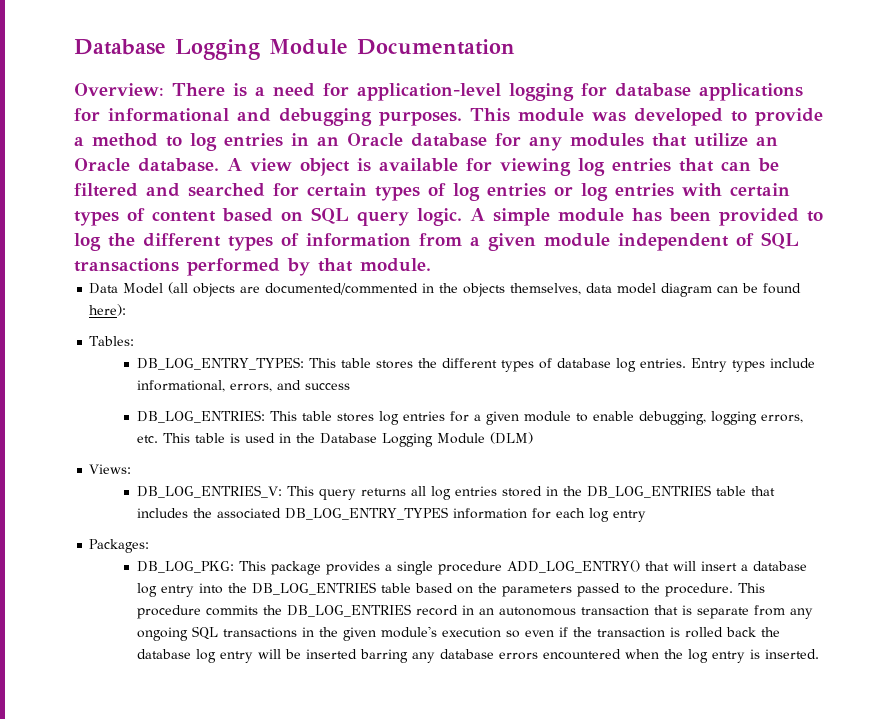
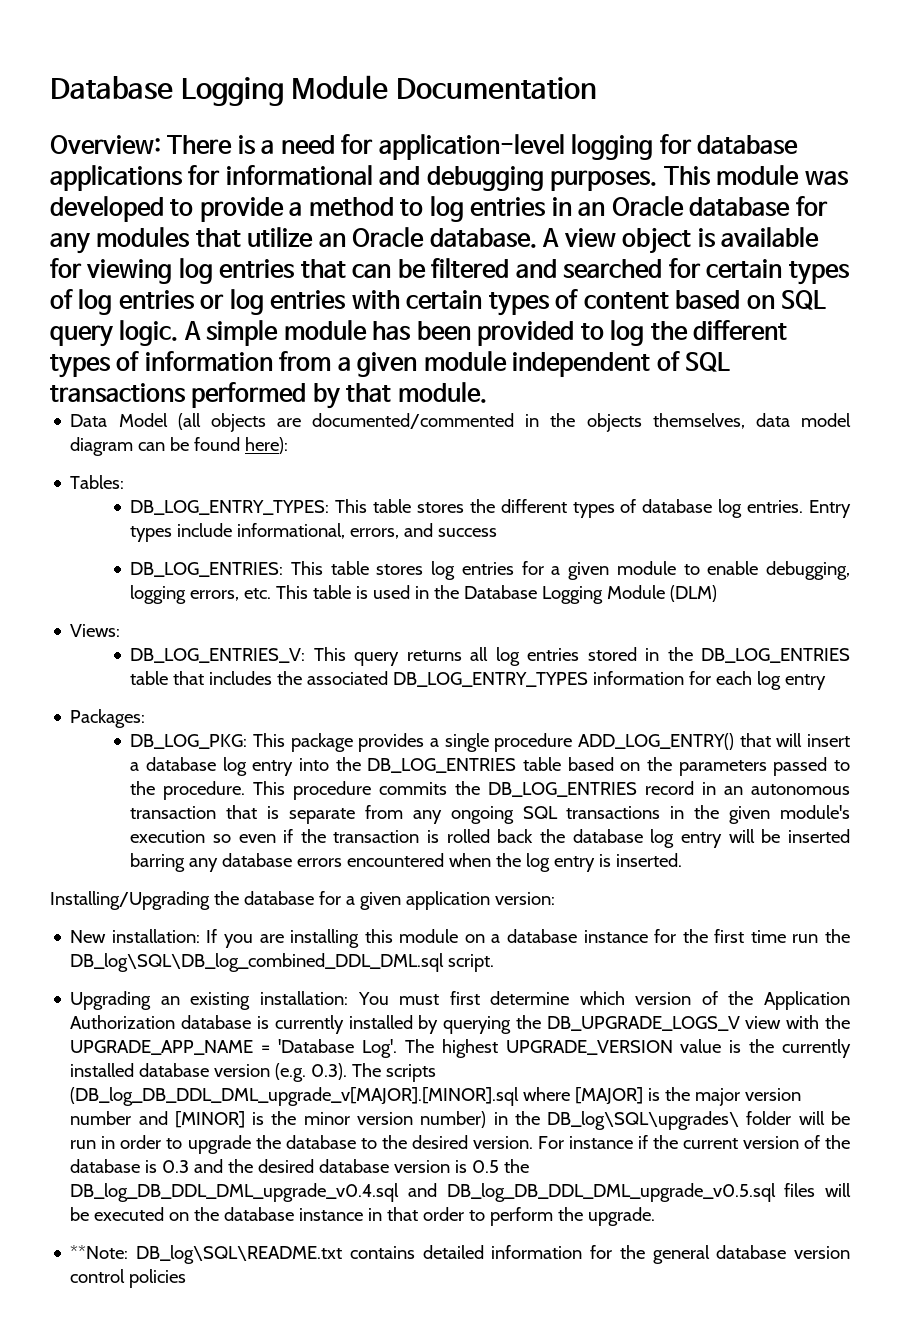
(820, 654) none -> [50,891,555,910] [70,929,851,948] [70,953,495,972] [70,991,851,1010] [70,1015,850,1034] [70,1039,851,1058] [70,1063,437,1082] [70,1087,802,1106] [70,1111,850,1130] [70,1135,850,1154] [70,1159,530,1173] [70,1183,851,1202] [70,1207,656,1226] [70,1245,850,1264] [70,1269,187,1288] // Installing/Upgrading the database for a given application version: // New installation: If you are installing this module on a database instance for the first time run the DB_log\SQL\DB_log_combined_DDL_DML.sql script. // Upgrading an existing installation: You must first determine which version of the Application Authorization database is currently installed by querying the DB_UPGRADE_LOGS_V view with the UPGRADE_APP_NAME = 'Database Log'. The highest UPGRADE_VERSION value is the currently installed database version (e.g. 0.3). The scripts (DB_log_DB_DDL_DML_upgrade_v[MAJOR].[MINOR].sql where [MAJOR] is the major version number and [MINOR] is the minor version number) in the DB_log\SQL\upgrades\ folder will be run in order to upgrade the database to the desired version. For instance if the current version of the database is 0.3 and the desired database version is 0.5 the DB_log_DB_DDL_DML_upgrade_v0.4.sql and DB_log_DB_DDL_DML_upgrade_v0.5.sql files will be executed on the database instance in that order to perform the upgrade. // **Note: DB_log\SQL\README.txt contains detailed information for the general database version control policies

